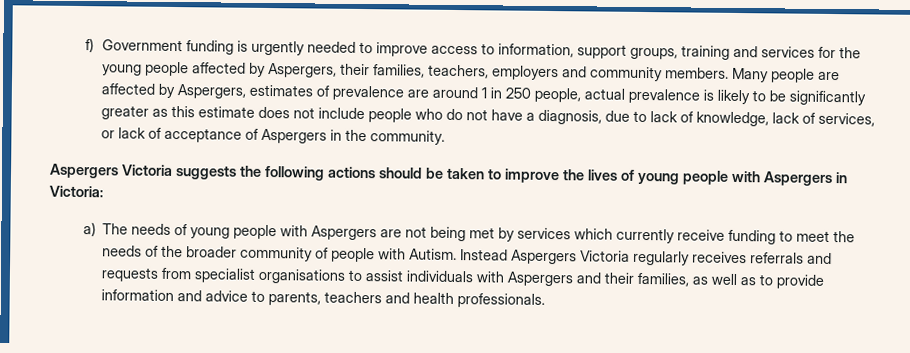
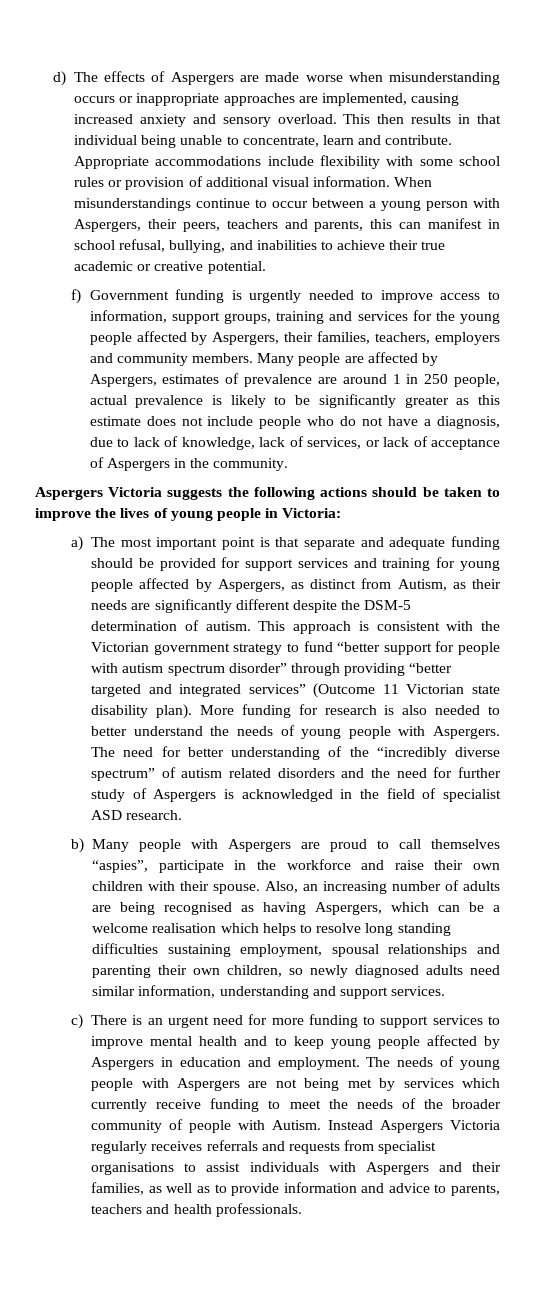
(85, 45) none -> [53,71,500,86] [73,93,460,106] [73,114,501,127] [73,135,453,148] [73,155,501,169] [73,176,433,190] [73,198,500,211] [73,218,500,232] [73,239,446,253] [73,261,266,274] d) The effects of Aspergers are made worse when misunderstanding occurs or inappropriate approaches are implemented, causing increased anxiety and sensory overload. This then results in that individual being unable to concentrate, learn and contribute. Appropriate accommodations include flexibility with some school rules or provision of additional visual information. When misunderstandings continue to occur between a young person with Aspergers, their peers, teachers and parents, this can manifest in school refusal, bullying, and inabilities to achieve their true academic or creative potential. //
[731,170,833,187] with Aspergers -> (261, 514) none
(129, 229) none -> [120,536,500,550] [91,557,500,571] [91,578,501,592] [91,599,412,613] [91,620,500,634] [91,641,500,655] [91,663,453,676] [91,683,500,698] [91,704,501,719] [91,725,500,739] [91,746,500,760] [91,767,502,781] [91,788,502,802] [91,810,183,820] [71,838,500,853] [92,859,500,873] [92,880,500,894] [92,902,500,915] [92,923,451,936] [92,943,500,957] [92,965,500,978] [92,985,446,999] [71,1014,501,1029] [91,1035,500,1049] [91,1057,391,1070] most important point is that separate and adequate funding should be provided for support services and training for young people affected by Aspergers, as distinct from Autism, as their needs are significantly different despite the DSM-5 determination of autism. This approach is consistent with the Victorian government strategy to fund “better support for people with autism spectrum disorder” through providing “better targeted and integrated services” (Outcome 11 Victorian state disability plan). More funding for research is also needed to better understand the needs of young people with Aspergers. The need for better understanding of the “incredibly diverse spectrum” of autism related disorders and the need for further study of Aspergers is acknowledged in the field of specialist ASD research. // b) Many people with Aspergers are proud to call themselves “aspies”, participate in the workforce and raise their own children with their spouse. Also, an increasing number of adults are being recognised as having Aspergers, which can be a welcome realisation which helps to resolve long standing difficulties sustaining employment, spousal relationships and parenting their own children, so newly diagnosed adults need similar information, understanding and support services. // c) There is an urgent need for more funding to support services to improve mental health and to keep young people affected by Aspergers in education and employment. The

